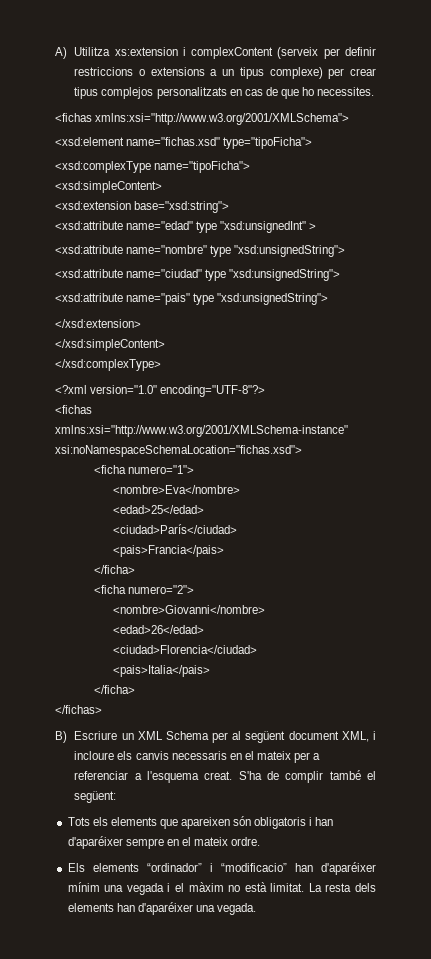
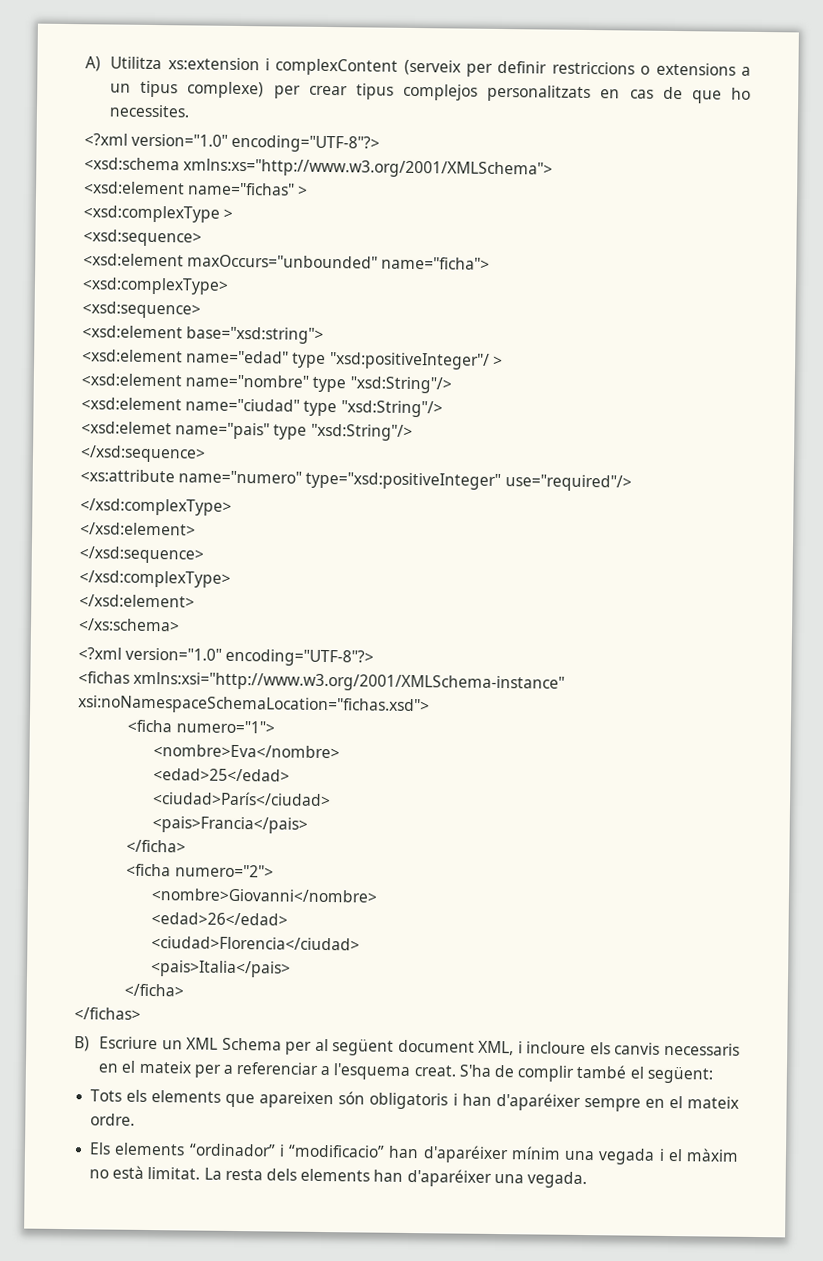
[55,113,350,125] [55,137,313,149] <fichas xmlns:xsi="http://www.w3.org/2001/XMLSchema"> // <xsd:element name="fichas.xsd" type="tipoFicha"> -> [84,133,381,153] [84,157,554,179] [84,181,309,196] <?xml version="1.0" encoding="UTF-8"?> // <xsd:schema xmlns:xs="http://www.w3.org/2001/XMLSchema"> // <xsd:element name="fichas" >
[154,161,251,173] [55,181,162,193] [55,201,131,210] name="tipoFicha"> // <xsd:simpleContent> // <xsd:extension -> [223,208,234,219] [83,229,202,247] [83,253,491,270] [82,277,229,295] [82,301,201,319] [82,325,183,339] > // <xsd:sequence> // <xsd:element maxOccurs="unbounded" name="ficha"> // <xsd:complexType> // <xsd:sequence> // <xsd:element
[55,221,123,230] <xsd:attribute -> [82,349,183,363] <xsd:element
[220,221,317,233] [55,245,123,254] "xsd:unsignedInt" > // <xsd:attribute -> [329,352,503,370] [81,373,182,387] "xsd:positiveInteger"/ > // <xsd:element
[234,245,346,257] [55,269,341,281] [55,293,329,305] [55,319,141,328] [55,339,165,351] [55,359,161,371] "xsd:unsignedString"> // <xsd:attribute name="ciudad" type "xsd:unsignedString"> // <xsd:attribute name="pais" type "xsd:unsignedString"> // </xsd:extension> // </xsd:simpleContent> // </xsd:complexType> -> [349,376,452,394] [81,397,443,418] [81,421,413,441] [80,445,206,463] [80,469,632,492] [80,498,232,516] [80,522,196,536] [79,546,204,564] [79,570,231,588] [79,594,195,608] [78,618,180,632] "xsd:String"/> // <xsd:element name="ciudad" type "xsd:String"/> // <xsd:elemet name="pais" type "xsd:String"/> // </xsd:sequence> // <xs:attribute name="numero" type="xsd:positiveInteger" use="required"/> // </xsd:complexType> // </xsd:element> // </xsd:sequence> // </xsd:complexType> // </xsd:element> // </xs:schema>

